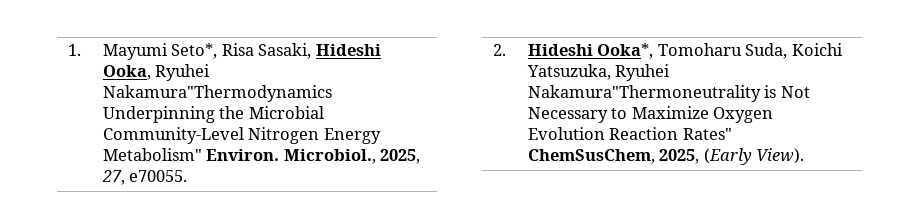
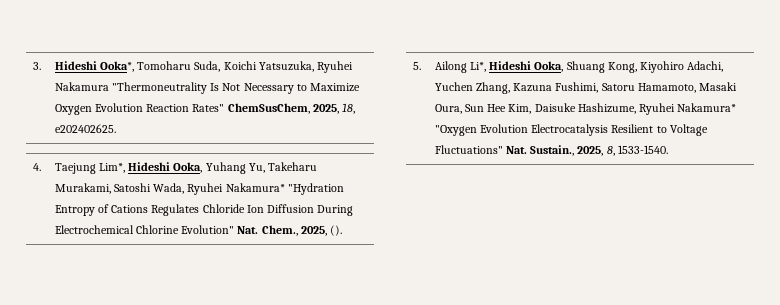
[67,44,81,56] [102,43,381,60] [102,64,211,81] [102,85,332,102] [102,106,324,123] [102,127,381,144] [102,148,421,164] [101,170,188,185] [492,44,506,56] 1. | Mayumi Seto*, Risa Sasaki, Hideshi Ooka, Ryuhei Nakamura"Thermodynamics Underpinning the Microbial Community-Level Nitrogen Energy Metabolism" Environ. Microbiol., 2025, 27, e70055. // 2. -> [32,62,41,70] 3.
[527,85,777,102] Nakamura"Thermoneutrality is -> [54,82,220,94] Nakamura "Thermoneutrality Is
[703,148,805,165] (Early View). -> [342,103,356,114] [54,124,116,133] [32,163,41,171] [54,162,318,174] [54,183,344,195] [54,204,354,216] [54,225,343,236] [412,62,421,70] [434,61,724,73] [434,82,738,94] [434,103,737,115] [434,124,708,136] [434,145,668,156] 18, e202402625. // 4. | Taejung Lim*, Hideshi Ooka, Yuhang Yu, Takeharu Murakami, Satoshi Wada, Ryuhei Nakamura* "Hydration Entropy of Cations Regulates Chloride Ion Diffusion During Electrochemical Chlorine Evolution" Nat. Chem., 2025, (). // 5. | Ailong Li*, Hideshi Ooka, Shuang Kong, Kiyohiro Adachi, Yuchen Zhang, Kazuna Fushimi, Satoru Hamamoto, Masaki Oura, Sun Hee Kim, Daisuke Hashizume, Ryuhei Nakamura* "Oxygen Evolution Electrocatalysis Resilient to Voltage Fluctuations" Nat. Sustain., 2025, 8, 1533-1540.

